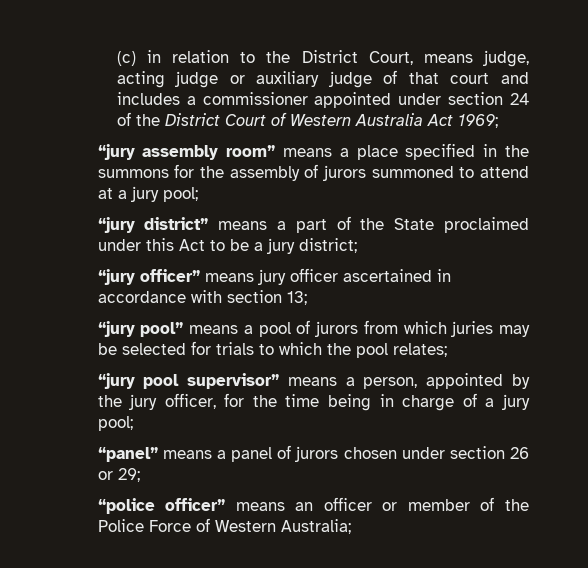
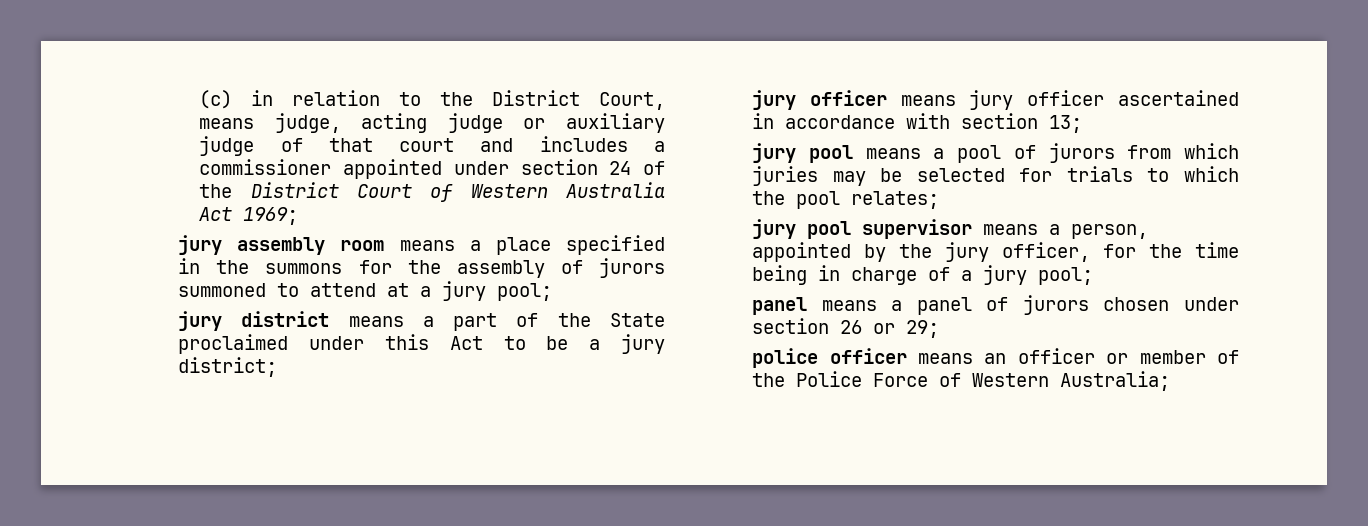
[97,144,276,160] “jury assembly room” -> [178,235,385,255] jury assembly room
[97,217,209,233] “jury district” -> [178,311,330,331] jury district
[97,269,200,285] “jury officer” -> [752,90,887,110] jury officer
[97,321,184,337] “jury pool” -> [752,143,853,163] jury pool
[97,373,280,389] “jury pool supervisor” -> [752,219,973,239] jury pool supervisor
[97,447,158,462] “panel” -> [752,297,808,315] panel
[97,498,226,514] “police officer” -> [752,348,907,368] police officer

